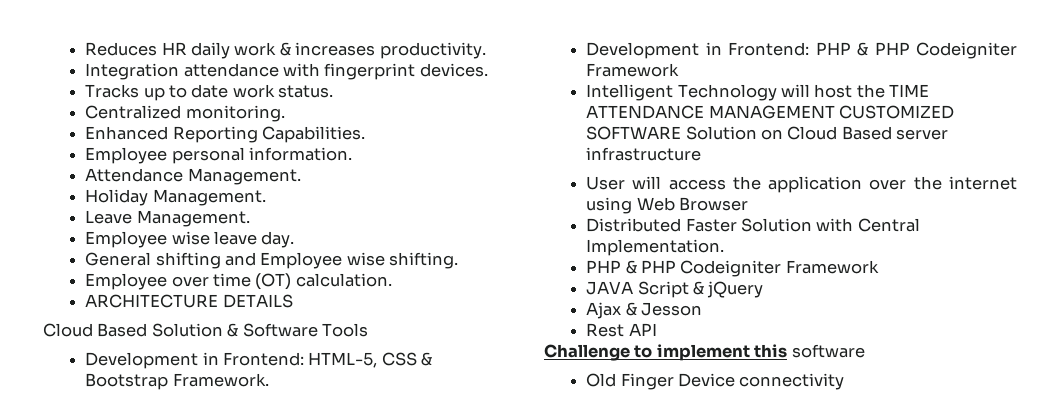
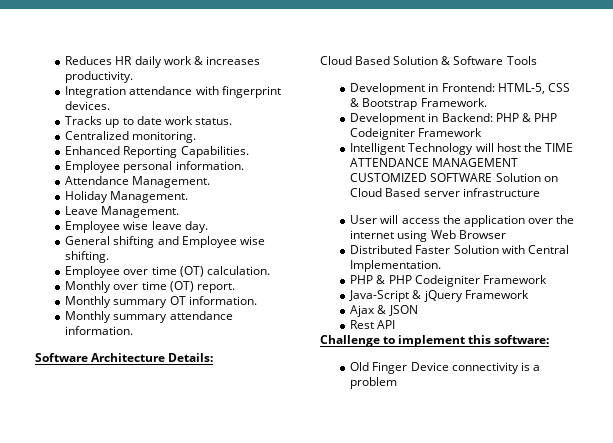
[85,294,293,308] ARCHITECTURE DETAILS -> [65,281,235,293] [65,296,257,308] [65,311,233,323] [65,326,134,335] [35,353,214,362] Monthly over time (OT) report. // Monthly summary OT information. // Monthly summary attendance information. // Software Architecture Details:
[728,42,810,56] Frontend: -> [441,113,493,122] Backend:
[586,281,689,298] JAVA Script -> [349,290,410,302] Java-Script
(764, 289) none -> [464,290,529,299] Framework
[640,302,702,316] Jesson -> [388,305,418,316] JSON
[791,344,865,358] software -> [494,335,550,344] software:
(845, 381) none -> [520,362,540,371] [350,377,398,389] is a problem

